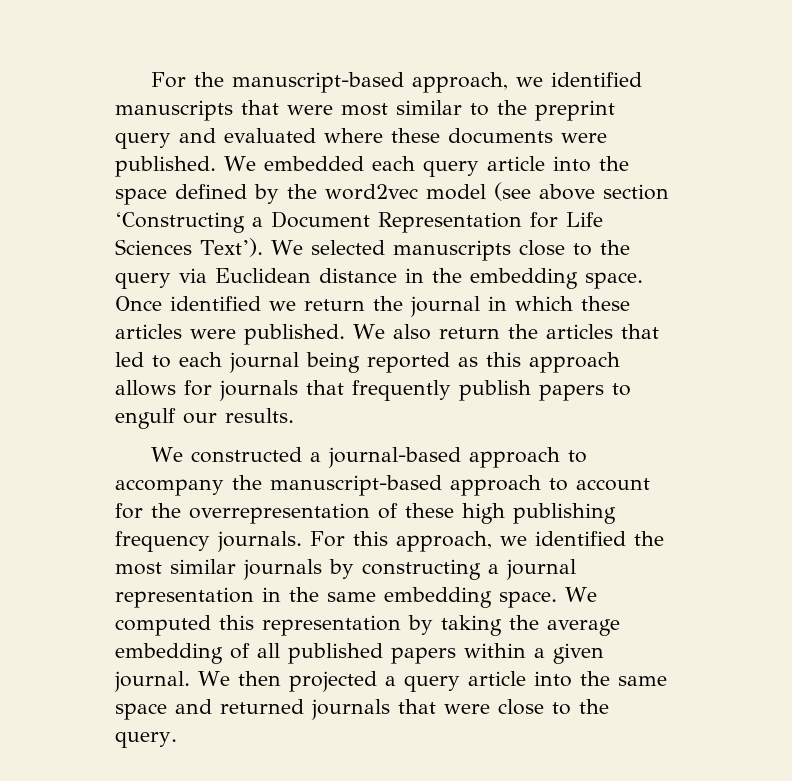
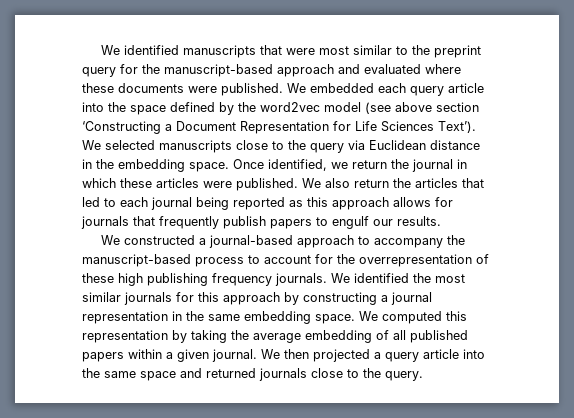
[150,72,543,93] For the manuscript-based approach, we -> [101,45,121,55] We
(171, 140) none -> [120,64,334,77] for the manuscript-based approach
[170,296,261,311] identified -> [268,159,327,171] identified,
[450,475,541,496] approach -> [195,257,244,267] process
[310,531,527,552] For this approach, we -> [331,273,350,283] We
(322, 569) none -> [176,292,280,305] for this approach
[398,699,490,714] that were -> (307, 374) none

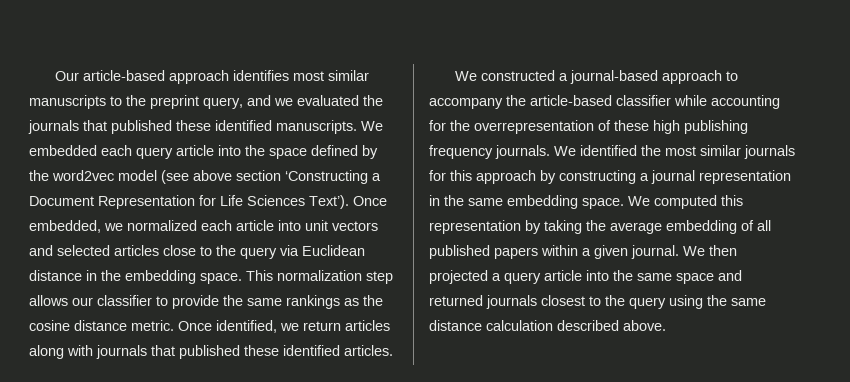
[101,45,393,58] We identified manuscripts that were most similar -> [55,70,370,84] [29,95,106,109] Our article-based approach identifies most similar manuscripts
[82,64,461,77] [82,83,283,96] query for the manuscript-based approach and evaluated where these documents were published. -> [203,95,383,109] [28,120,357,134] query, and we evaluated the journals that published these identified manuscripts.
[82,140,232,153] We selected manuscripts -> [353,196,387,206] [29,220,378,233] [29,245,159,256] Once embedded, we normalized each article into unit vectors and selected articles
[233,159,467,172] [82,178,484,191] [82,197,453,210] [81,216,441,229] Once identified, we return the journal in which these articles were published. We also return the articles that led to each journal being reported as this approach allows for journals that frequently publish papers to engulf our results. -> [246,270,393,284] [29,295,383,309] [29,320,390,333] [29,345,393,359] This normalization step allows our classifier to provide the same rankings as the cosine distance metric. Once identified, we return articles along with journals that published these identified articles.
[82,254,311,267] manuscript-based process to account -> [530,95,780,109] article-based classifier while accounting
[311,368,423,381] close to the query. -> [541,295,766,309] [429,320,666,331] closest to the query using the same distance calculation described above.

